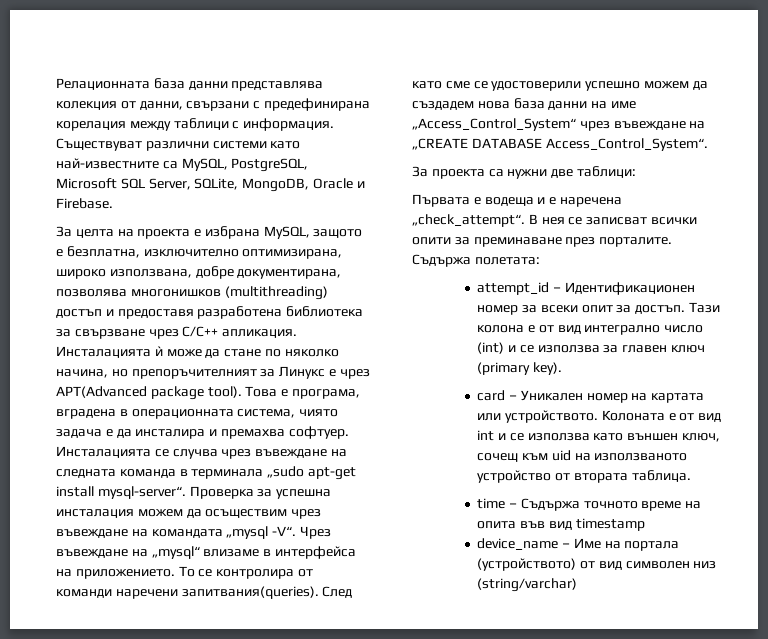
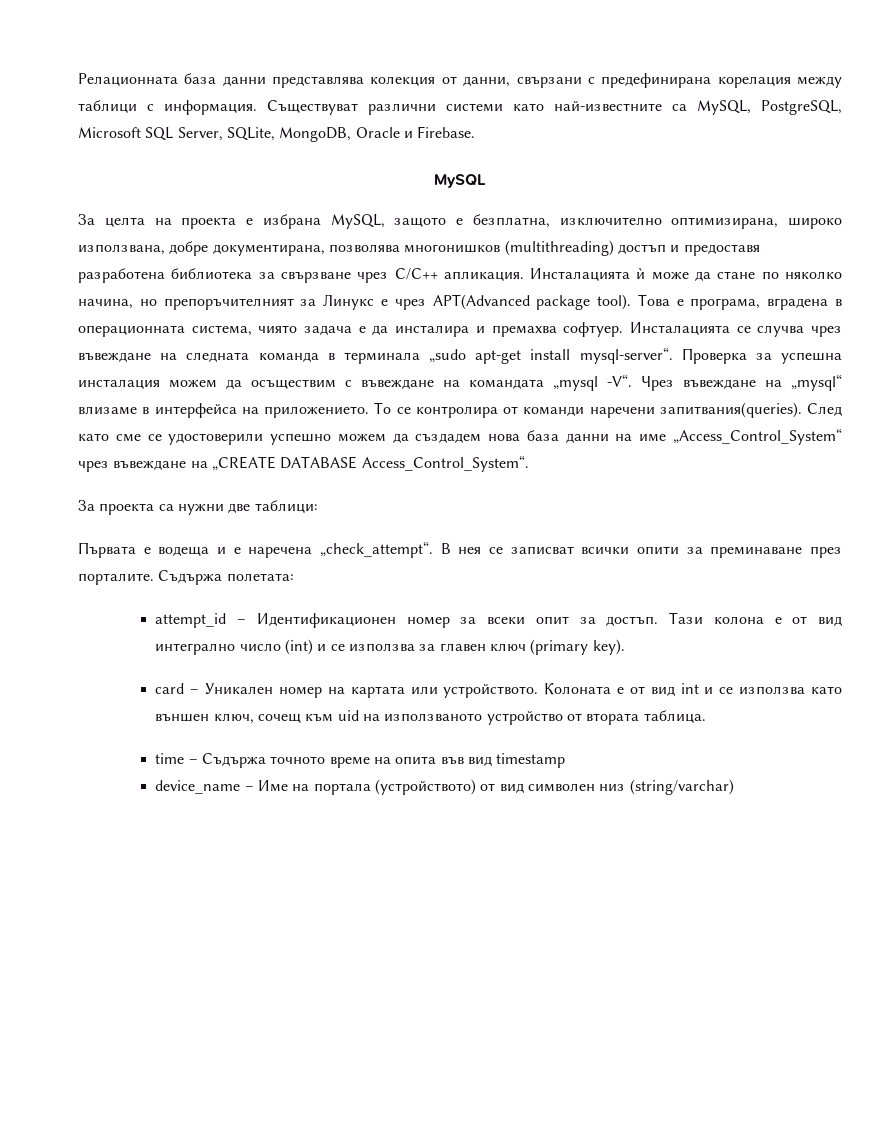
(113, 203) none -> [434,174,486,188] // MySQL
[291,509,322,519] чрез -> [345,380,352,387] с

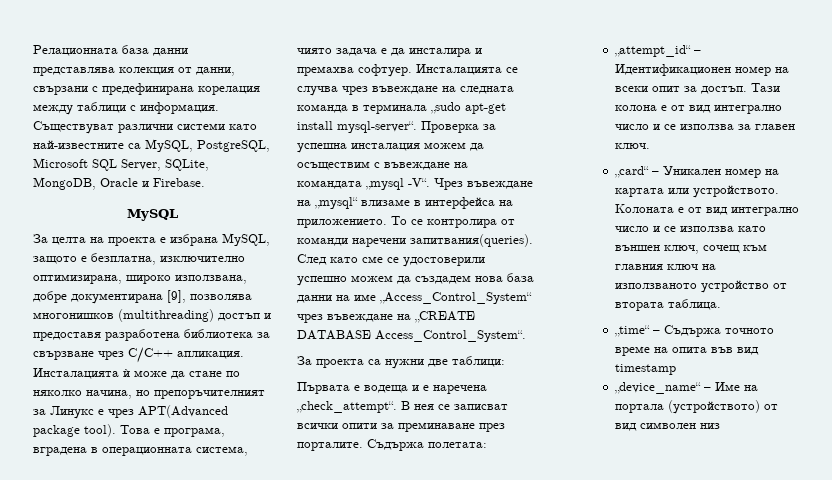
[212,244,325,256] документирана, -> [71,290,186,304] документирана [9],
[155,613,227,628] attempt_id -> [614,45,691,57] „attempt_id“
[460,617,477,624] за -> [774,67,789,73] на
[285,639,314,655] (int) -> (649, 127) none
[489,639,625,655] [155,683,185,694] ключ (primary key). // card -> [614,143,650,149] [614,166,649,178] ключ. // „card“
[680,683,699,694] int -> [730,207,799,216] [614,226,649,232] интегрално число
[337,710,359,721] uid -> [614,264,698,270] главния ключ
[155,753,185,764] time -> [614,325,650,337] „time“
[155,780,241,794] device_name -> [614,382,701,394] „device_name“
[629,779,734,795] (string/varchar) -> (720, 426) none

